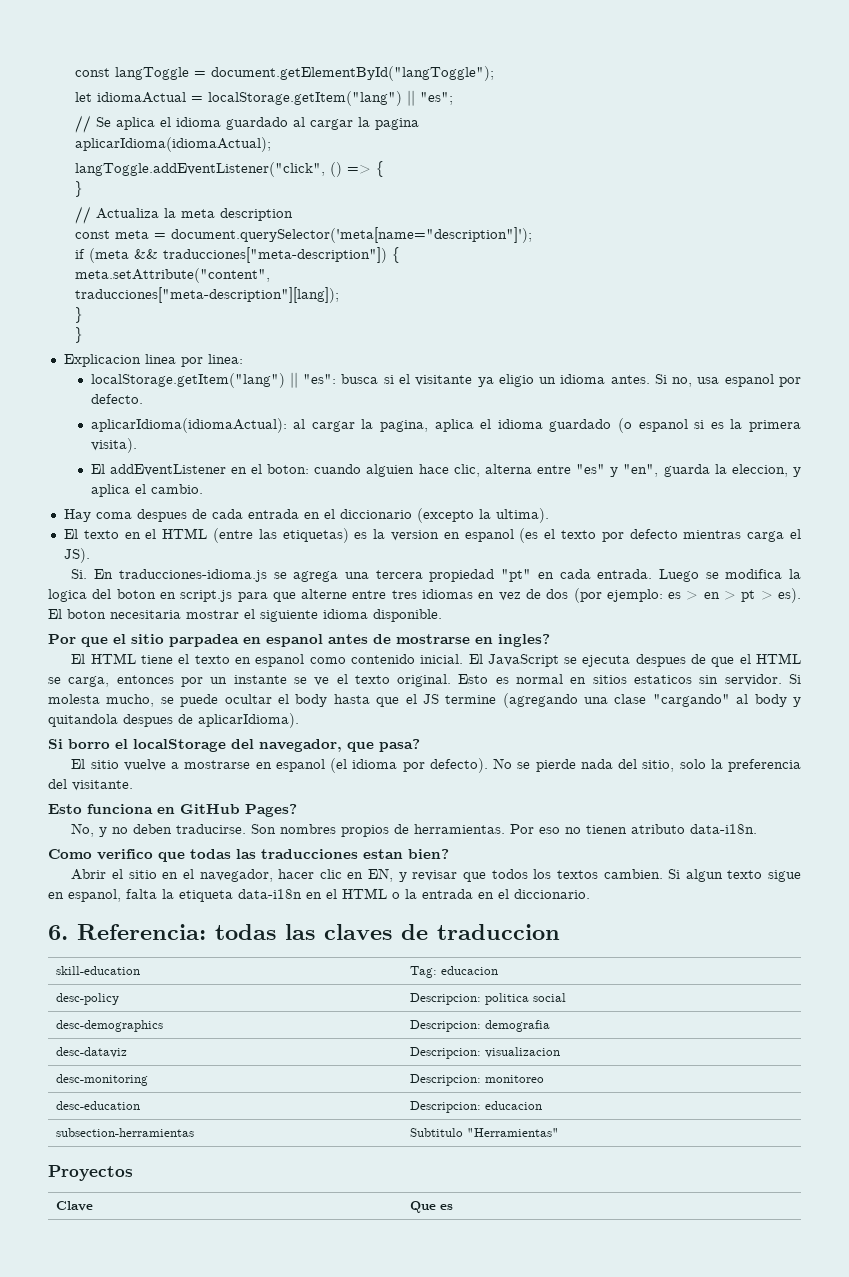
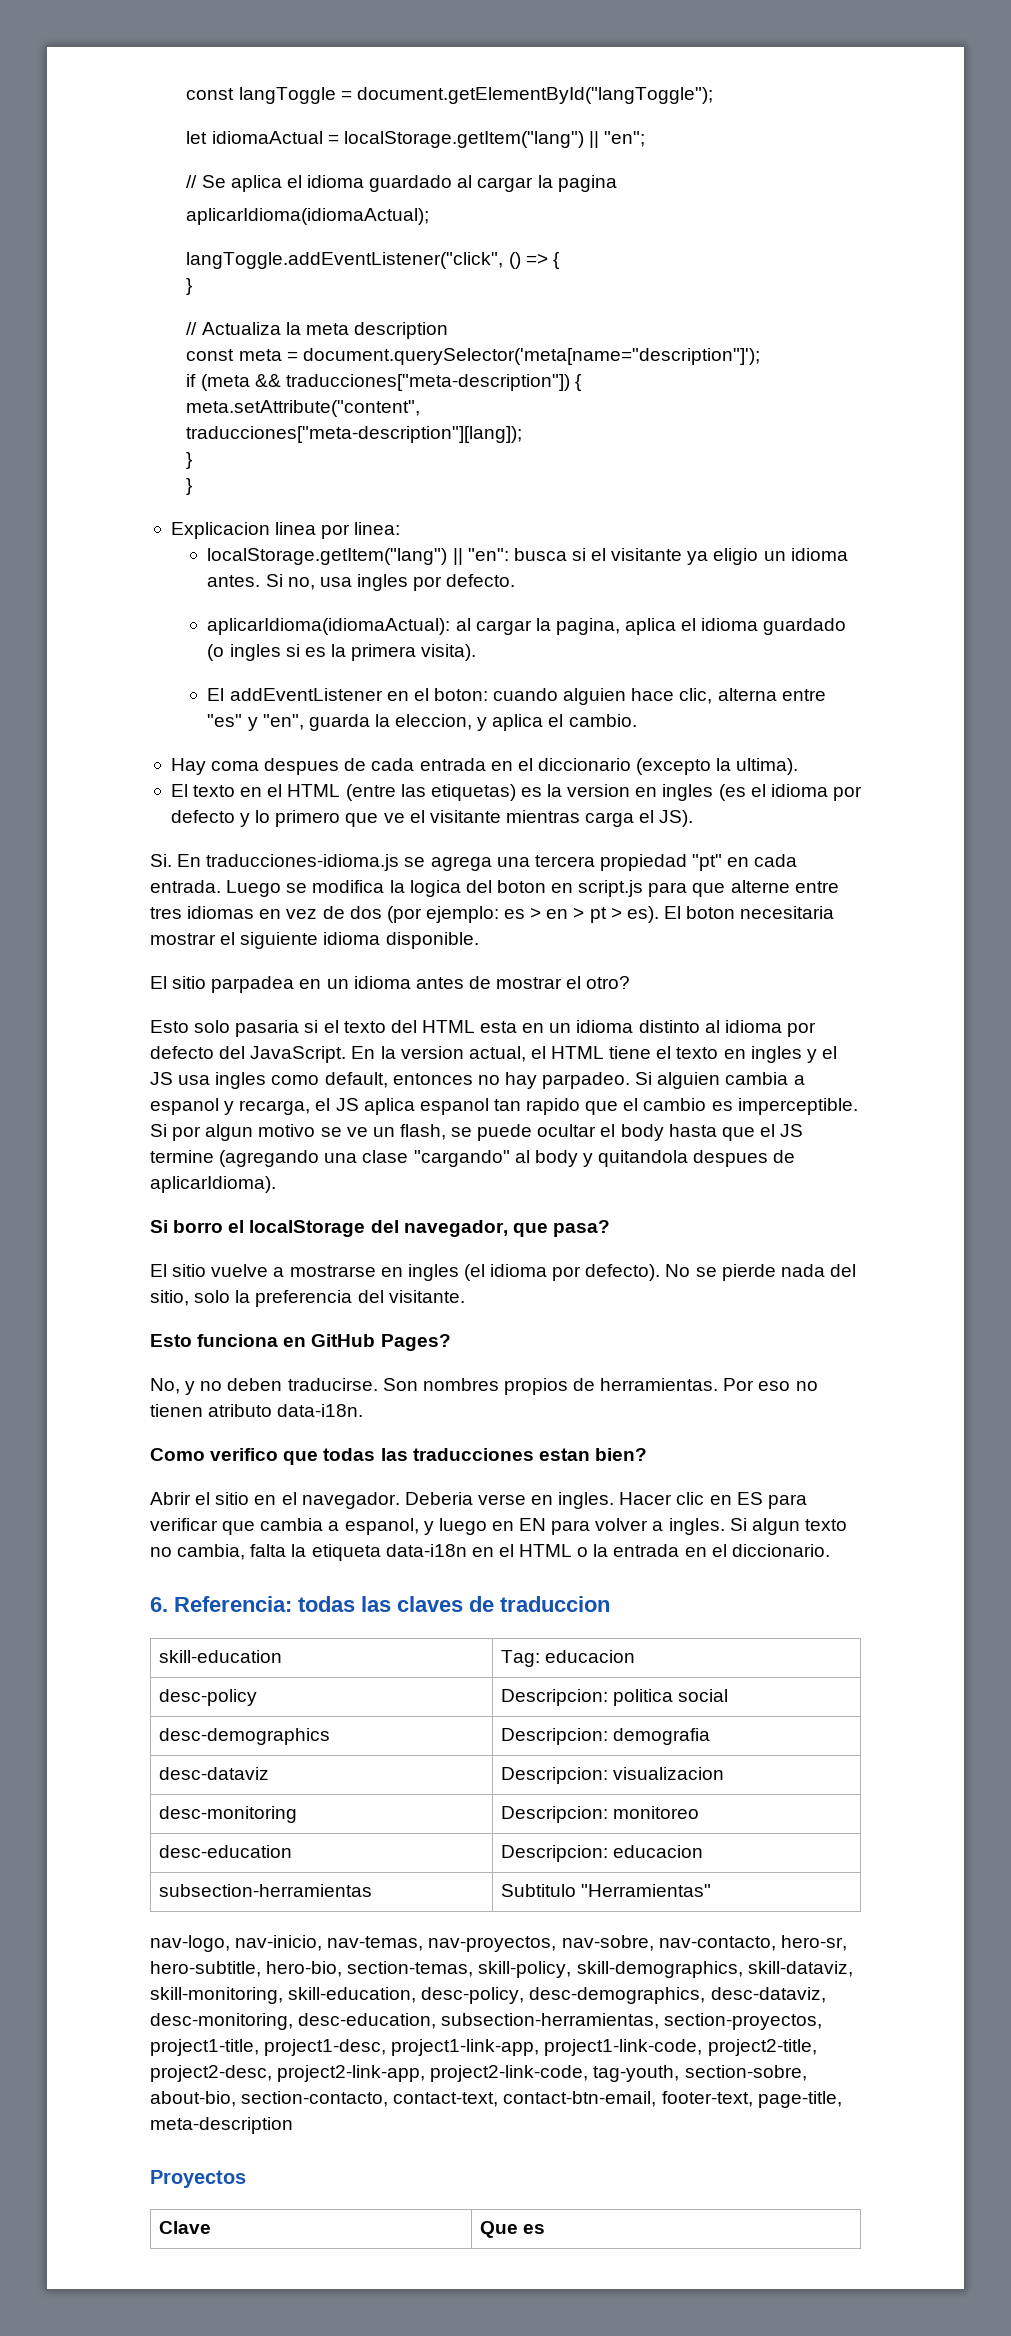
[419,92,453,105] "es"; -> [604,131,646,147] "en";
[303,374,337,384] "es": -> [467,548,509,561] "en":
[724,374,774,387] espanol -> [356,574,408,591] ingles
[638,419,688,432] espanol -> [229,644,281,661] ingles
[464,529,514,542] espanol -> [662,784,714,801] ingles
[560,529,678,542] texto por defecto -> [770,784,862,801] [170,810,501,827] idioma por defecto y lo primero que ve el visitante
[48,634,550,647] [71,654,86,664] Por que el sitio parpadea en espanol antes de mostrarse en ingles? // El -> [150,976,631,993] [150,1020,816,1037] [150,1046,546,1063] El sitio parpadea en un idioma antes de mostrar el otro? // Esto solo pasaria si el texto del HTML esta en un idioma distinto al idioma por defecto del JavaScript. En la version actual, el
[255,653,802,667] [48,674,801,687] [48,694,155,707] espanol como contenido inicial. El JavaScript se ejecuta despues de que el HTML se carga, entonces por un instante se ve el texto original. Esto es normal en sitios estaticos sin servidor. Si molesta mucho, -> [750,1046,837,1063] [150,1072,805,1089] [150,1098,858,1115] [150,1124,446,1141] ingles y el JS usa ingles como default, entonces no hay parpadeo. Si alguien cambia a espanol y recarga, el JS aplica espanol tan rapido que el cambio es imperceptible. Si por algun motivo se ve un flash,
[275,759,325,772] espanol -> [407,1264,459,1281] ingles
[199,868,801,882] [48,889,121,902] navegador, hacer clic en EN, y revisar que todos los textos cambien. Si algun texto sigue en espanol, -> [301,1492,807,1509] [150,1518,847,1535] [150,1544,246,1560] navegador. Deberia verse en ingles. Hacer clic en ES para verificar que cambia a espanol, y luego en EN para volver a ingles. Si algun texto no cambia,
(559, 1132) none -> [150,1935,847,1952] [150,1961,853,1978] [150,1987,826,2004] [150,2013,823,2030] [150,2039,817,2056] [150,2065,807,2082] [150,2091,842,2108] [150,2117,293,2134] // nav-logo, nav-inicio, nav-temas, nav-proyectos, nav-sobre, nav-contacto, hero-sr, hero-subtitle, hero-bio, section-temas, skill-policy, skill-demographics, skill-dataviz, skill-monitoring, skill-education, desc-policy, desc-demographics, desc-dataviz, desc-monitoring, desc-education, subsection-herramientas, section-proyectos, project1-title, project1-desc, project1-link-app, project1-link-code, project2-title, project2-desc, project2-link-app, project2-link-code, tag-youth, section-sobre, about-bio, section-contacto, contact-text, contact-btn-email, footer-text, page-title, meta-description

